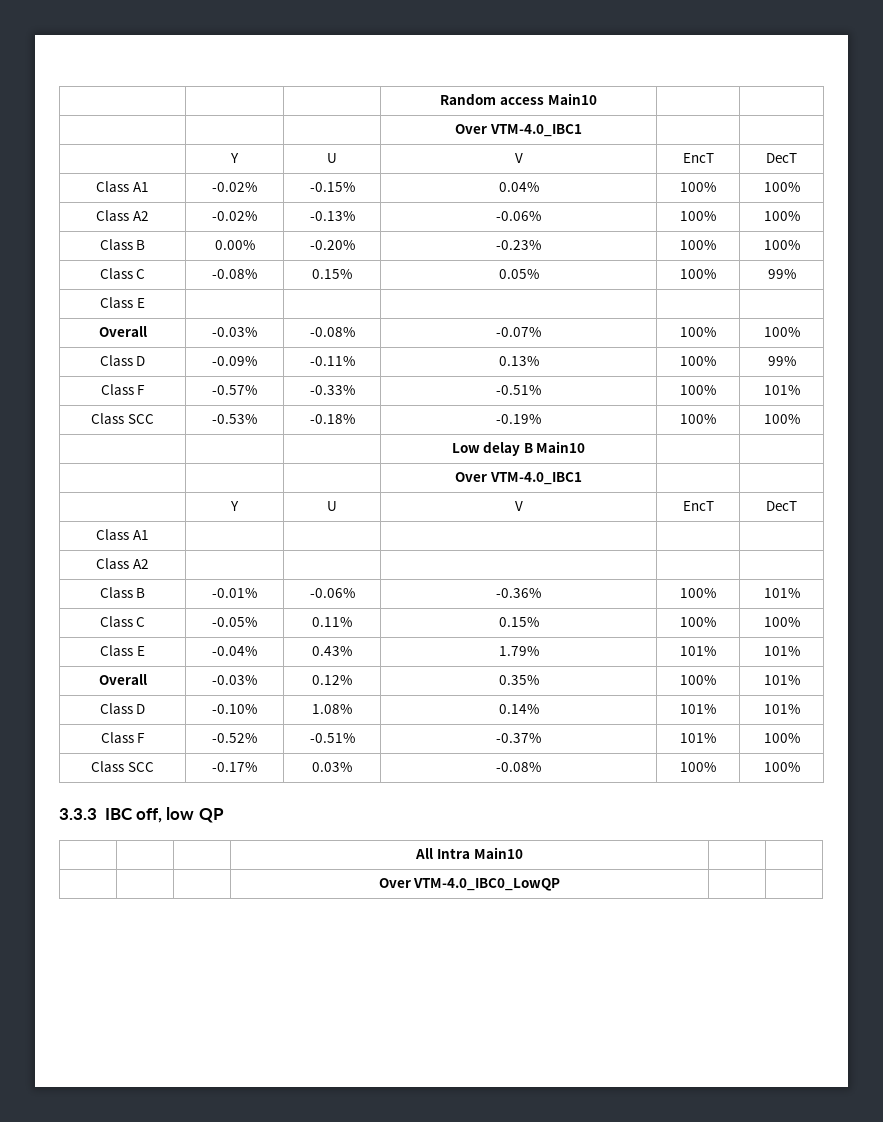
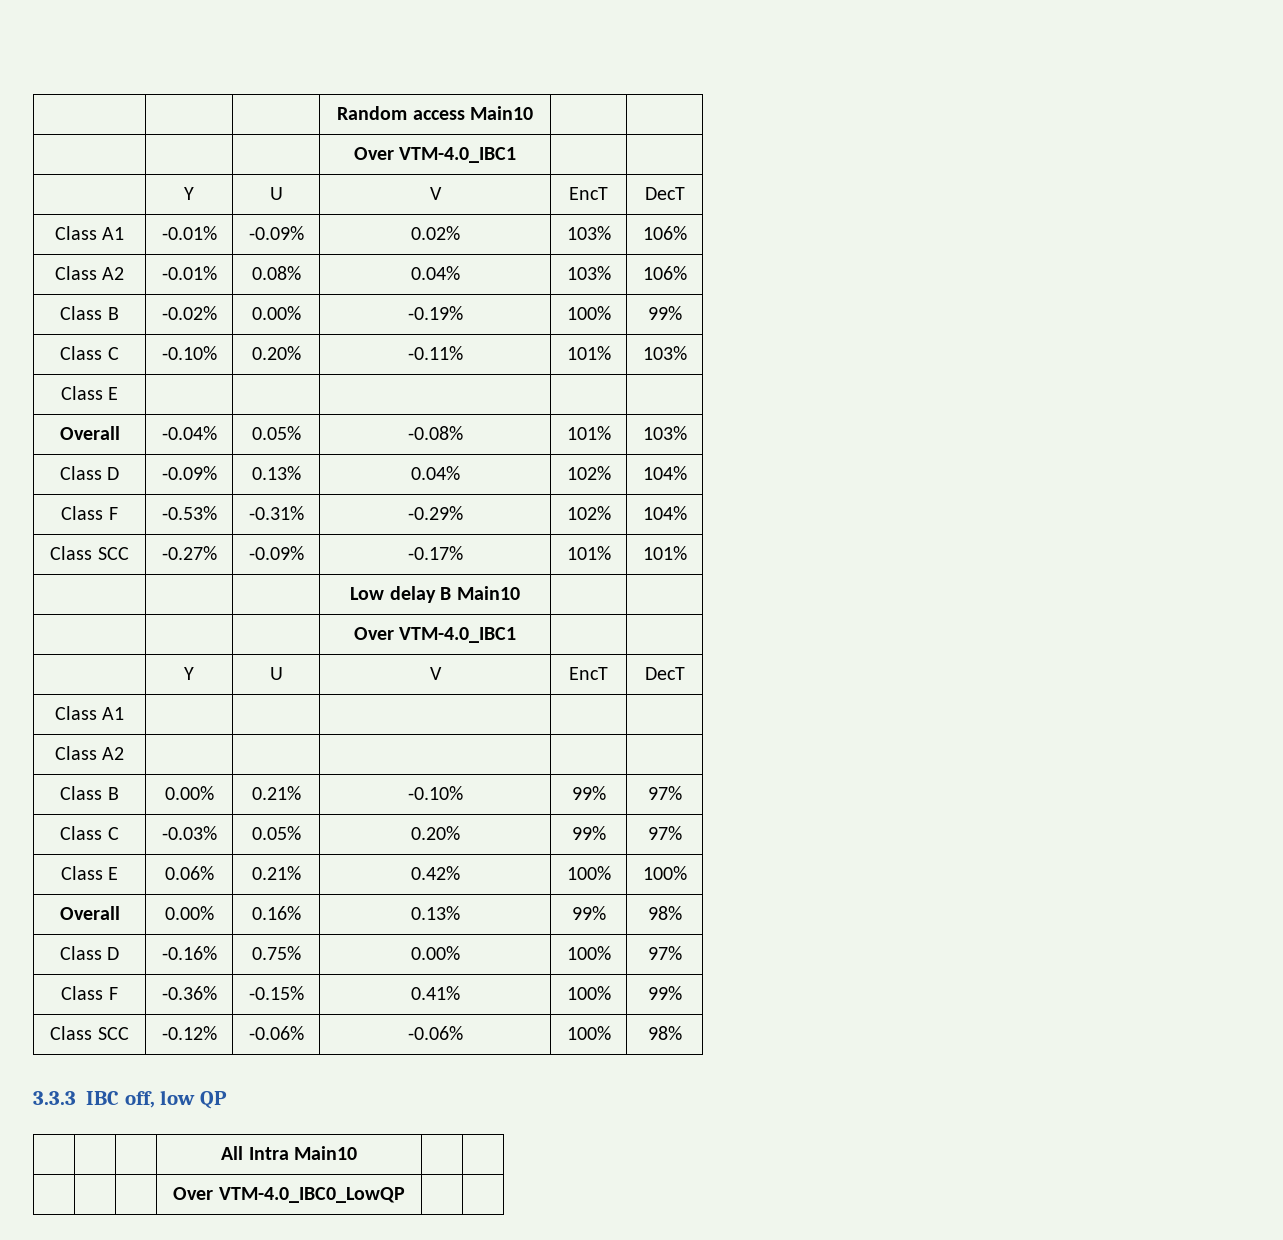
[212,182,257,192] [309,182,355,192] [498,182,539,192] [680,182,716,192] [763,182,800,192] [96,210,149,221] [212,211,257,221] [309,211,355,221] [496,211,541,221] [680,211,716,221] [763,211,800,221] [99,239,146,250] [214,240,255,250] [309,240,355,250] [496,240,541,250] [680,240,716,250] [763,240,800,250] [99,268,146,279] [212,269,257,279] [312,269,352,279] [498,269,539,279] [680,269,716,279] [767,269,796,279] -0.02% | -0.15% | 0.04% | 100% | 100% // Class A2 | -0.02% | -0.13% | -0.06% | 100% | 100% // Class B | 0.00% | -0.20% | -0.23% | 100% | 100% // Class C | -0.08% | 0.15% | 0.05% | 100% | 99% -> [161,226,217,240] [248,226,304,240] [410,226,460,240] [566,226,611,240] [642,226,687,240] [54,266,125,280] [161,266,217,280] [251,266,301,280] [410,266,460,280] [566,266,611,280] [642,266,687,280] [60,306,119,320] [161,306,217,320] [251,306,301,320] [407,306,463,320] [566,306,611,320] [647,306,682,320] [60,346,119,360] [161,346,217,360] [251,346,301,360] [407,346,463,360] [566,346,611,360] [642,346,687,360] -0.01% | -0.09% | 0.02% | 103% | 106% // Class A2 | -0.01% | 0.08% | 0.04% | 103% | 106% // Class B | -0.02% | 0.00% | -0.19% | 100% | 99% // Class C | -0.10% | 0.20% | -0.11% | 101% | 103%
[212,327,257,337] [309,327,355,337] [496,327,541,337] [680,327,716,337] [763,327,800,337] -0.03% | -0.08% | -0.07% | 100% | 100% -> [161,426,217,440] [251,426,301,440] [407,426,463,440] [566,426,611,440] [642,426,687,440] -0.04% | 0.05% | -0.08% | 101% | 103%
[309,356,355,366] [498,356,539,366] [680,356,716,366] [767,356,796,366] [100,384,146,395] [212,385,257,395] [309,385,355,395] [496,385,541,395] [680,385,716,395] [763,385,800,395] [91,413,154,424] [212,414,257,424] [309,414,355,424] [496,414,541,424] [680,414,716,424] [763,414,800,424] | -0.11% | 0.13% | 100% | 99% // Class F | -0.57% | -0.33% | -0.51% | 100% | 101% // Class SCC | -0.53% | -0.18% | -0.19% | 100% | 100% -> [251,466,301,480] [410,466,460,480] [566,466,611,480] [642,466,687,480] [61,506,118,520] [161,506,217,520] [248,506,304,520] [407,506,463,520] [566,506,611,520] [642,506,687,520] [50,546,129,560] [161,546,217,560] [248,546,304,560] [407,546,463,560] [566,546,611,560] [642,546,687,560] | 0.13% | 0.04% | 102% | 104% // Class F | -0.53% | -0.31% | -0.29% | 102% | 104% // Class SCC | -0.27% | -0.09% | -0.17% | 101% | 101%
[212,588,257,598] [309,588,355,598] [496,588,541,598] [680,588,716,598] [763,588,800,598] [99,616,146,627] [212,617,257,627] [312,617,352,627] [498,617,539,627] [680,617,716,627] [763,617,800,627] [100,645,145,656] [212,646,257,656] [312,646,352,656] [498,646,539,656] [680,646,716,656] [763,646,800,656] [98,674,147,685] [212,675,257,685] [312,675,352,685] [498,675,539,685] [680,675,716,685] [763,675,800,685] [99,703,146,714] [212,704,257,714] [312,704,352,714] [498,704,539,714] [680,704,716,714] [763,704,800,714] [100,732,146,743] [212,733,257,743] [309,733,355,743] [496,733,541,743] [680,733,716,743] [763,733,800,743] [91,761,154,772] [212,762,257,772] [312,762,352,772] [496,762,541,772] [680,762,716,772] [763,762,800,772] -0.01% | -0.06% | -0.36% | 100% | 101% // Class C | -0.05% | 0.11% | 0.15% | 100% | 100% // Class E | -0.04% | 0.43% | 1.79% | 101% | 101% // Overall | -0.03% | 0.12% | 0.35% | 100% | 101% // Class D | -0.10% | 1.08% | 0.14% | 101% | 101% // Class F | -0.52% | -0.51% | -0.37% | 101% | 100% // Class SCC | -0.17% | 0.03% | -0.08% | 100% | 100% -> [164,786,214,800] [251,786,301,800] [407,786,463,800] [571,786,606,800] [647,786,682,800] [60,826,119,840] [161,826,217,840] [251,826,301,840] [410,826,460,840] [571,826,606,840] [647,826,682,840] [60,866,119,880] [164,866,214,880] [251,866,301,880] [410,866,460,880] [566,866,611,880] [642,866,687,880] [59,906,120,920] [164,906,214,920] [251,906,301,920] [410,906,460,920] [571,906,606,920] [647,906,682,920] [59,946,120,960] [161,946,217,960] [251,946,301,960] [410,946,460,960] [566,946,611,960] [647,946,682,960] [61,986,118,1000] [161,986,217,1000] [248,986,304,1000] [410,986,460,1000] [566,986,611,1000] [647,986,682,1000] [50,1026,129,1040] [161,1026,217,1040] [248,1026,304,1040] [407,1026,463,1040] [566,1026,611,1040] [647,1026,682,1040] 0.00% | 0.21% | -0.10% | 99% | 97% // Class C | -0.03% | 0.05% | 0.20% | 99% | 97% // Class E | 0.06% | 0.21% | 0.42% | 100% | 100% // Overall | 0.00% | 0.16% | 0.13% | 99% | 98% // Class D | -0.16% | 0.75% | 0.00% | 100% | 97% // Class F | -0.36% | -0.15% | 0.41% | 100% | 99% // Class SCC | -0.12% | -0.06% | -0.06% | 100% | 98%

